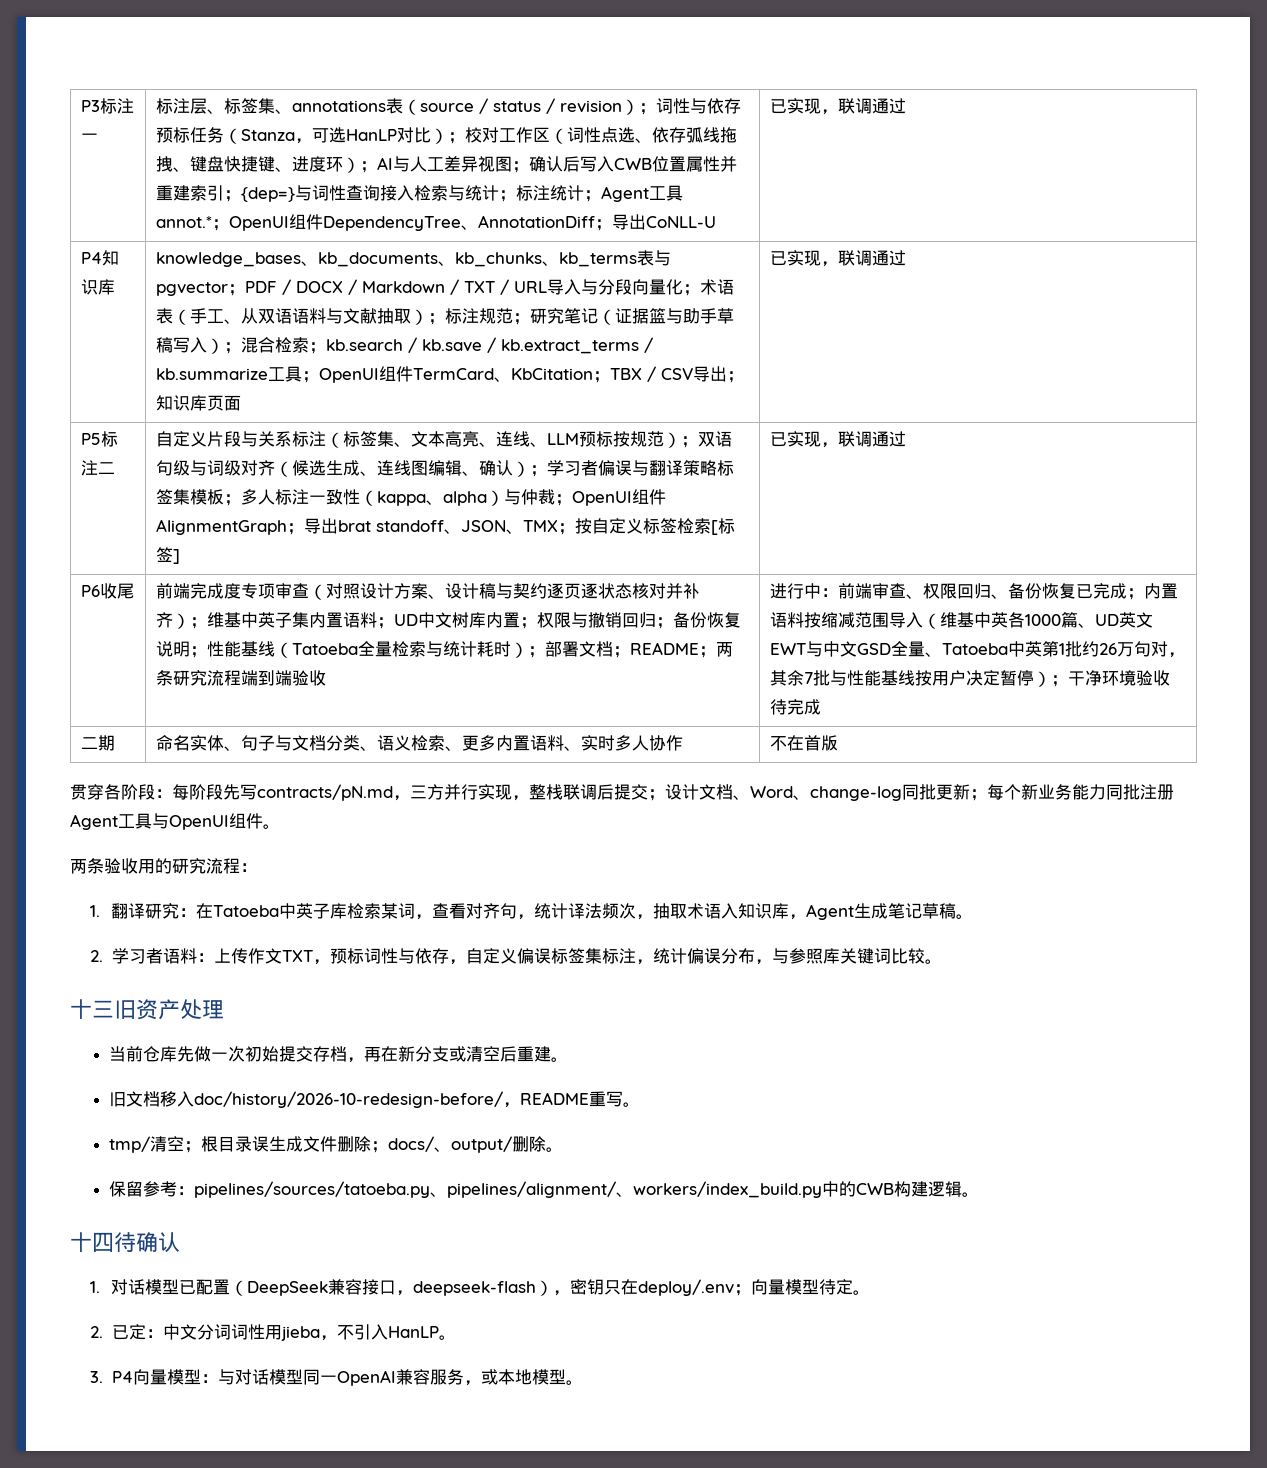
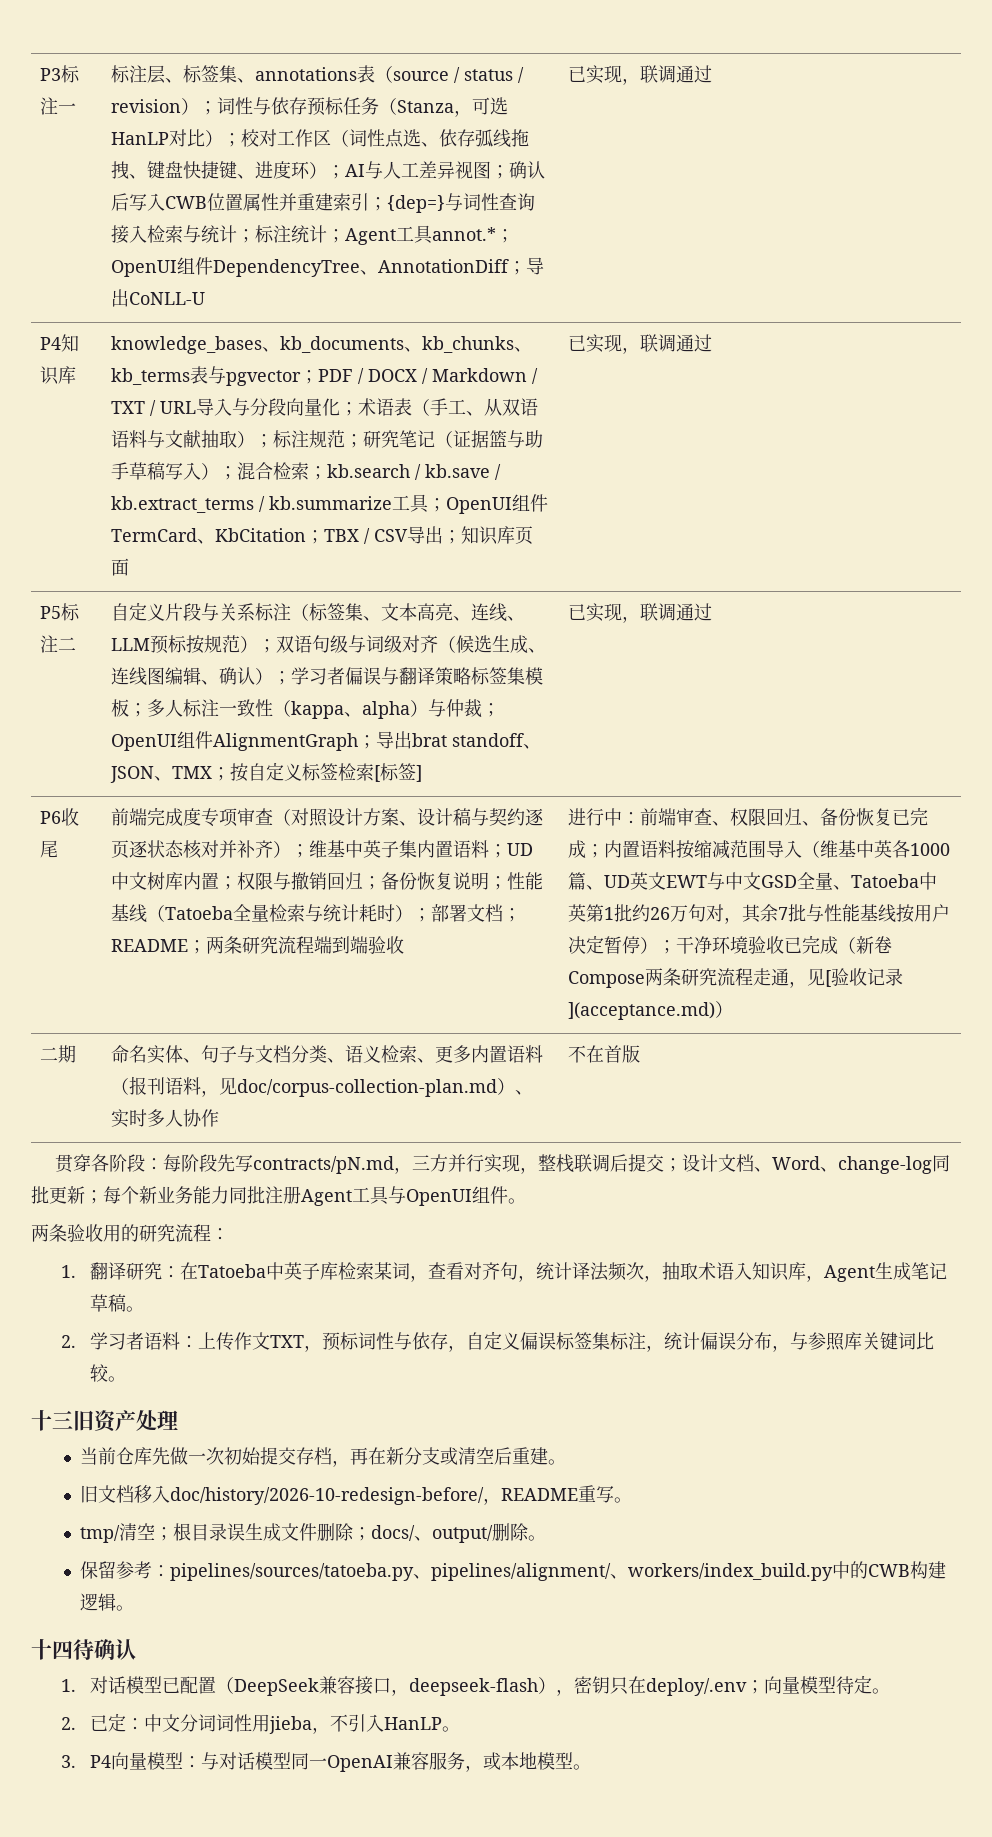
[770,699,822,715] 待完成 -> [784,935,893,954] [568,968,904,988] [568,1001,734,1020] 已完成（新卷Compose两条研究流程走通，见[验收记录](acceptance.md)）
(565, 743) none -> [111,1076,516,1097] （报刊语料，见doc/corpus-collection-plan.md）

